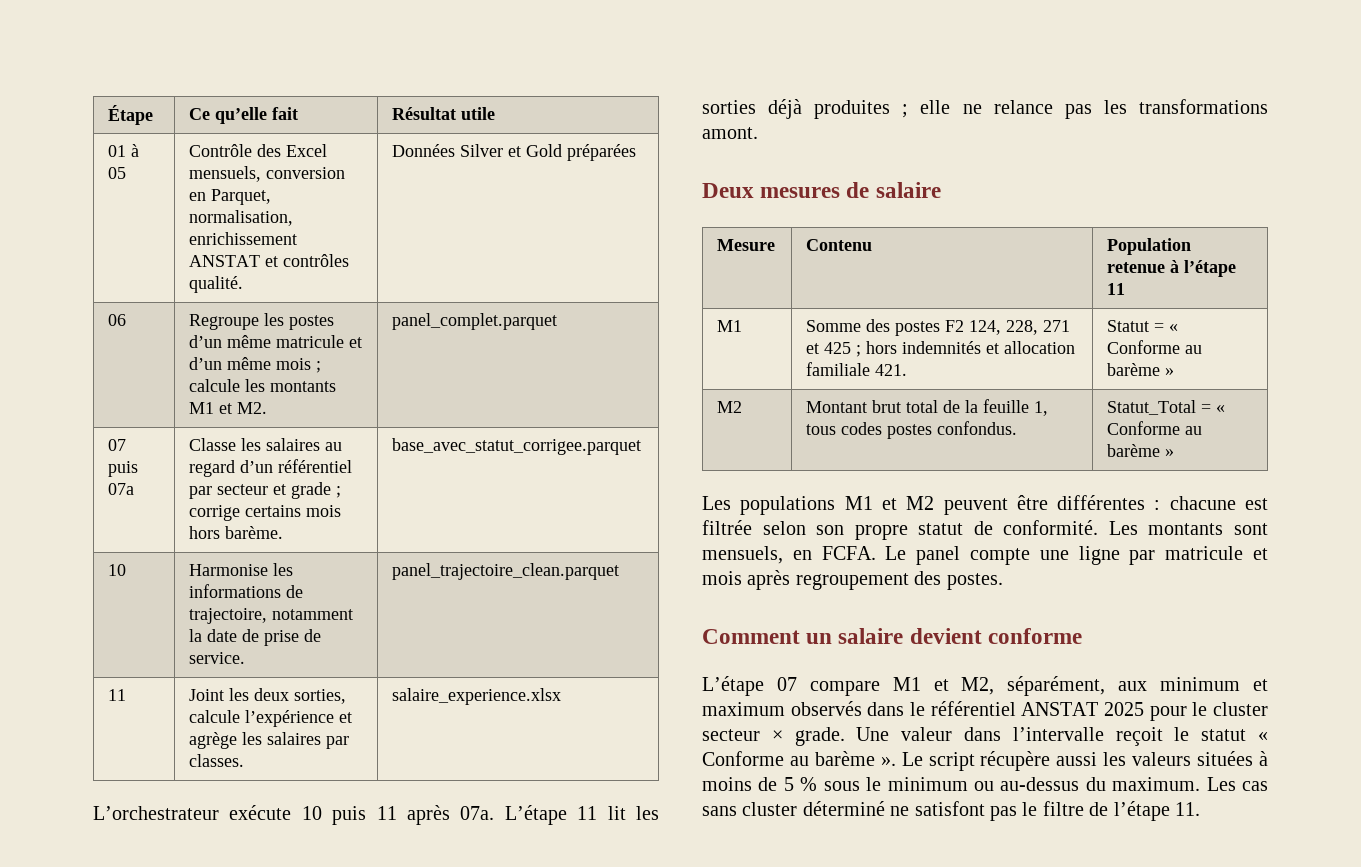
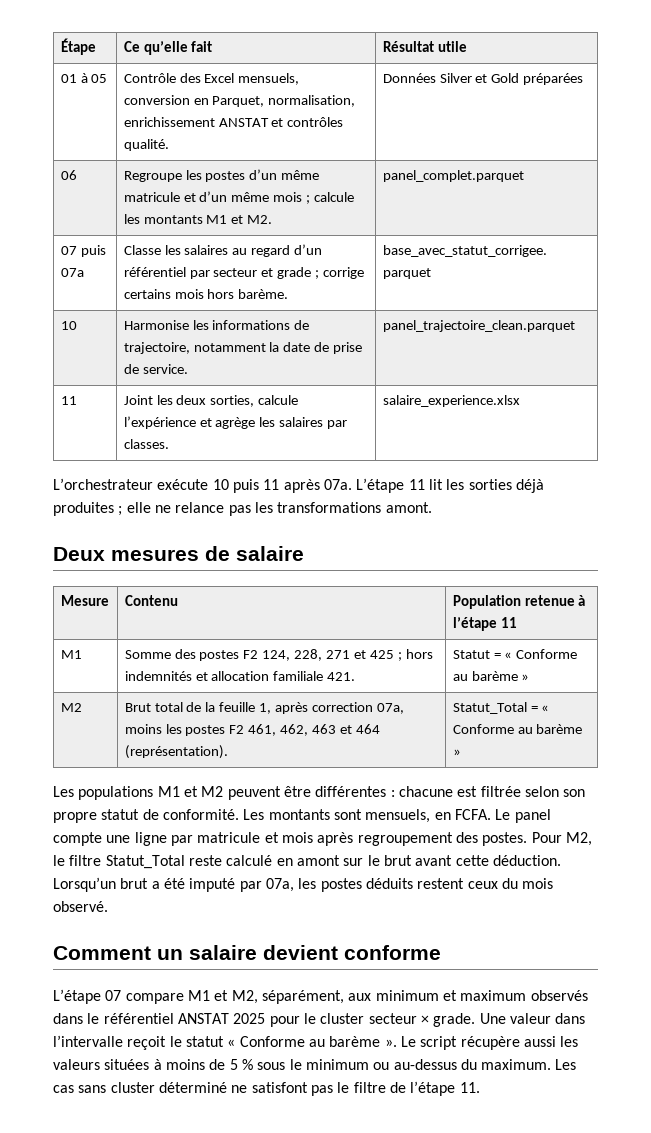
[806,400,902,413] Montant brut -> [124,703,151,712] Brut
[806,421,1018,439] tous codes postes confondus. -> [275,702,404,714] [124,724,380,736] [124,745,228,759] après correction 07a, moins les postes F2 461, 462, 463 et 464 (représentation).
(1003, 581) none -> [531,832,592,846] [53,855,561,869] [53,877,554,892] [53,901,108,912] Pour M2, le filtre Statut_Total reste calculé en amont sur le brut avant cette déduction. Lorsqu’un brut a été imputé par 07a, les postes déduits restent ceux du mois observé.

